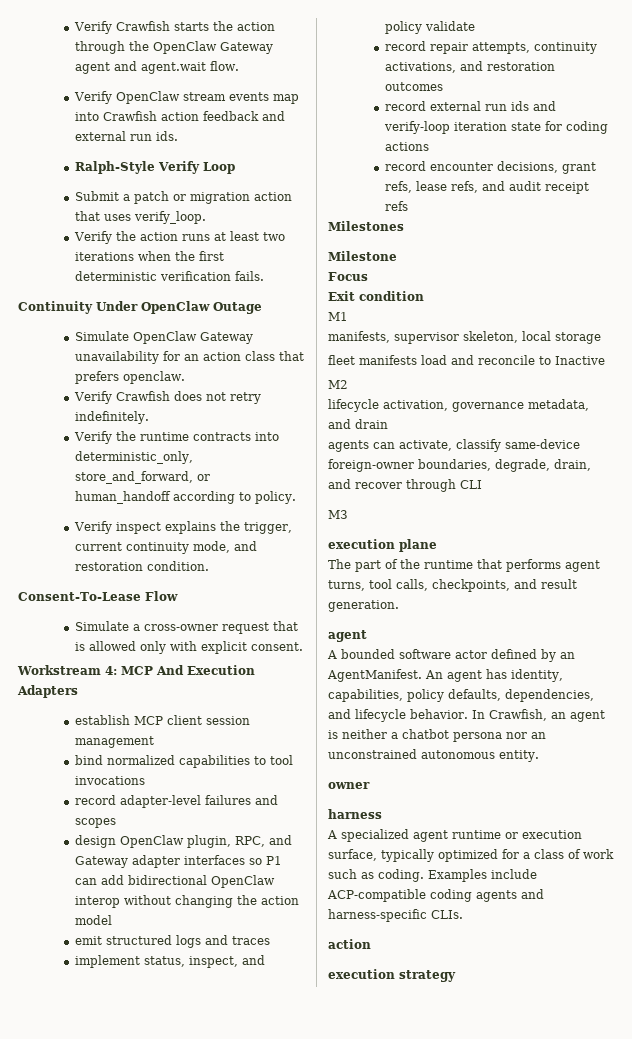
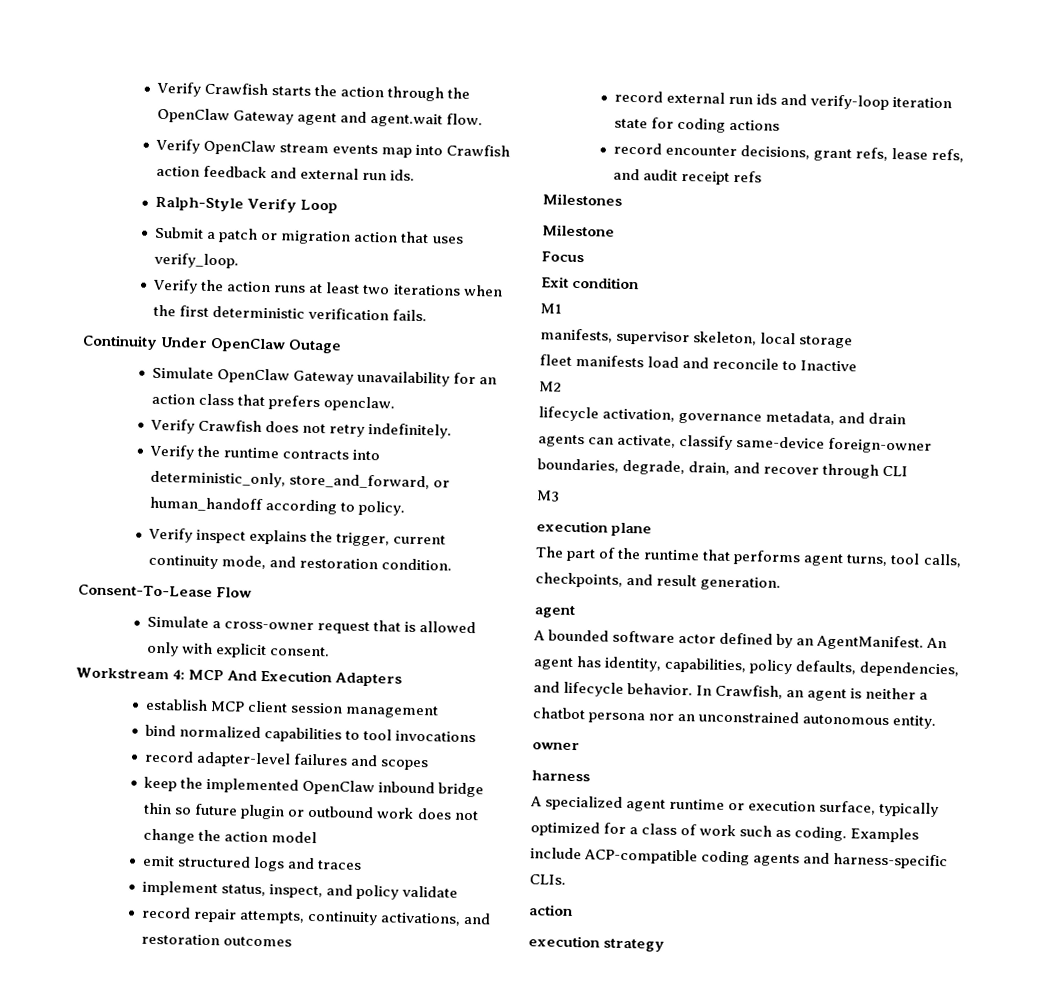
[74,835,292,848] [74,855,282,868] [74,875,275,888] [74,895,233,908] design OpenClaw plugin, RPC, and Gateway adapter interfaces so P1 can add bidirectional OpenClaw interop without changing -> [144,776,485,798] [143,802,479,821] [143,828,196,844] keep the implemented OpenClaw inbound bridge thin so future plugin or outbound work does not change

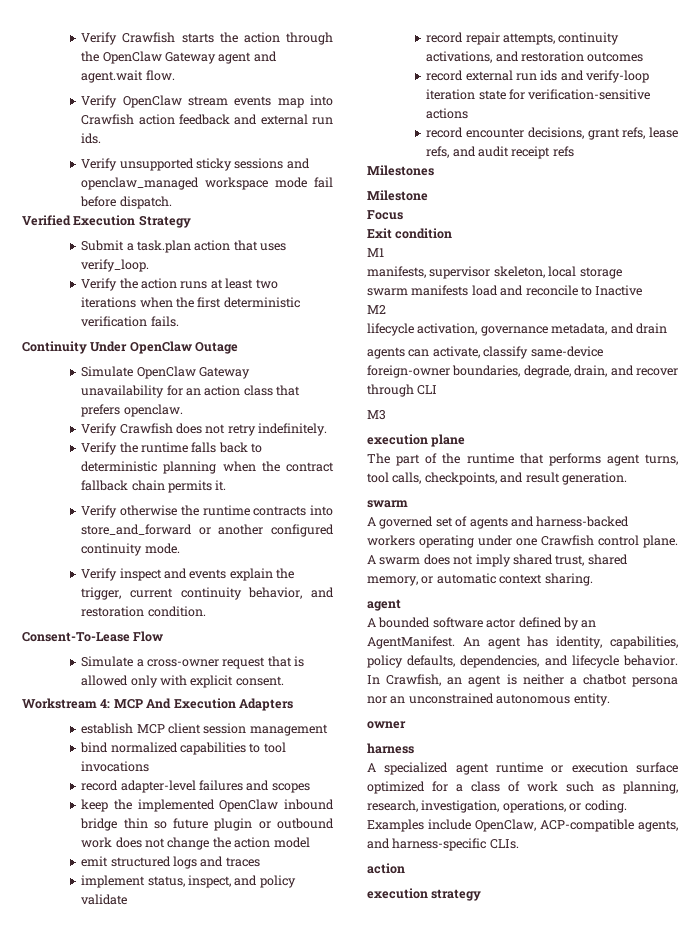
[155,196,339,214] Ralph-Style Verify Loop -> [81,158,310,171] [81,177,333,190] [80,196,172,209] [22,215,191,228] Verify unsupported sticky sessions and openclaw_managed workspace mode fail before dispatch. // Verified Execution Strategy
[218,228,352,245] patch or migration -> [137,240,192,253] task.plan
[282,449,381,461] [150,470,451,490] [149,496,406,516] contracts into deterministic_only, store_and_forward, or human_handoff according to policy. -> [191,442,263,453] [81,461,334,474] [81,480,227,493] [81,505,334,518] [81,524,334,537] [81,543,180,556] falls back to deterministic planning when the contract fallback chain permits it. // Verify otherwise the runtime contracts into store_and_forward or another configured continuity mode.
[249,529,308,545] explains -> [164,568,273,581] and events explain
[221,555,267,570] mode, -> [248,587,303,599] behavior,
[677,117,727,133] coding -> [528,89,651,100] verification-sensitive
[539,354,572,366] fleet -> [367,288,408,296] swarm
(782, 583) none -> [367,500,408,508] [367,516,630,529] [367,535,678,548] [367,554,628,567] [367,573,593,586] // swarm // A governed set of agents and harness-backed workers operating under one Crawfish control plane. A swarm does not imply shared trust, shared memory, or automatic context sharing.
[819,800,940,818] surface, typically -> [636,762,678,773] surface
[794,826,920,843] [530,847,801,867] coding. Examples include ACP-compatible coding agents -> [623,781,678,794] [367,800,627,813] [367,819,678,832] planning, research, investigation, operations, or coding. Examples include OpenClaw, ACP-compatible agents,

